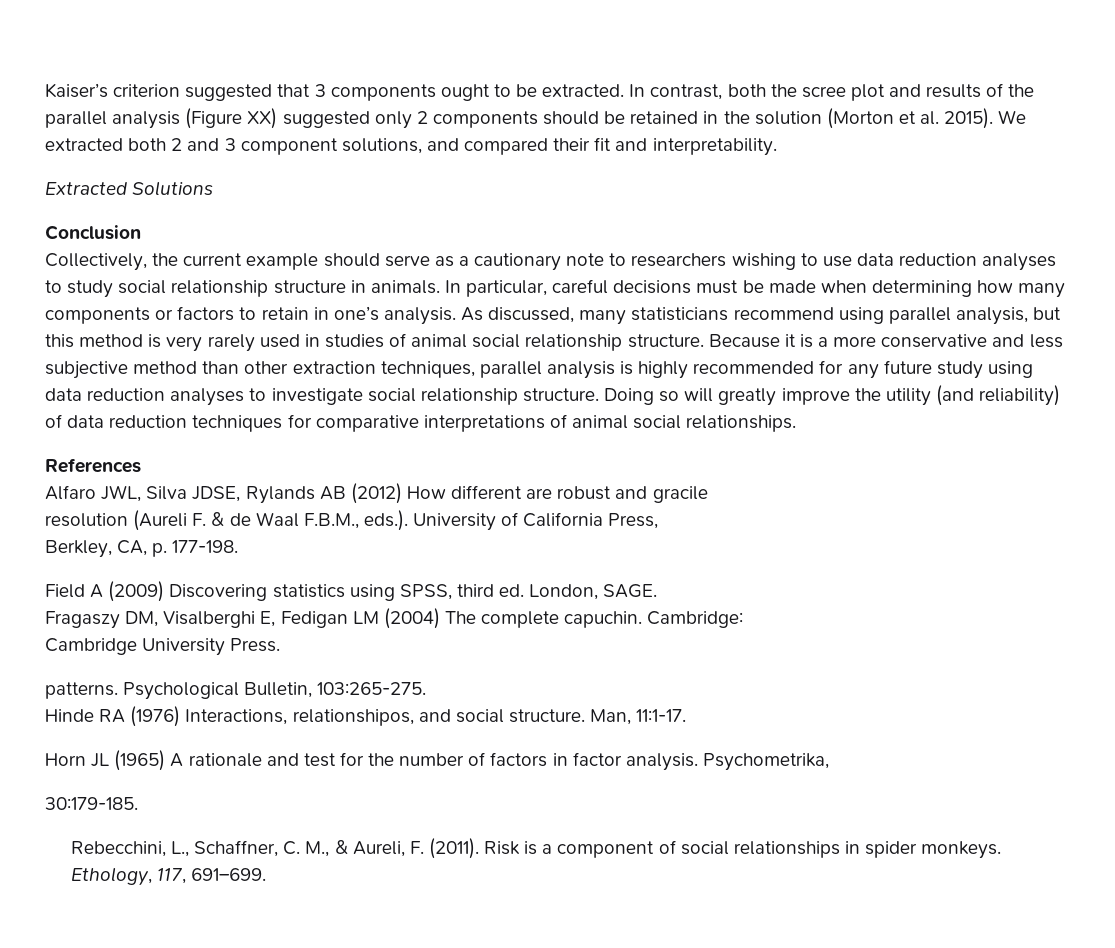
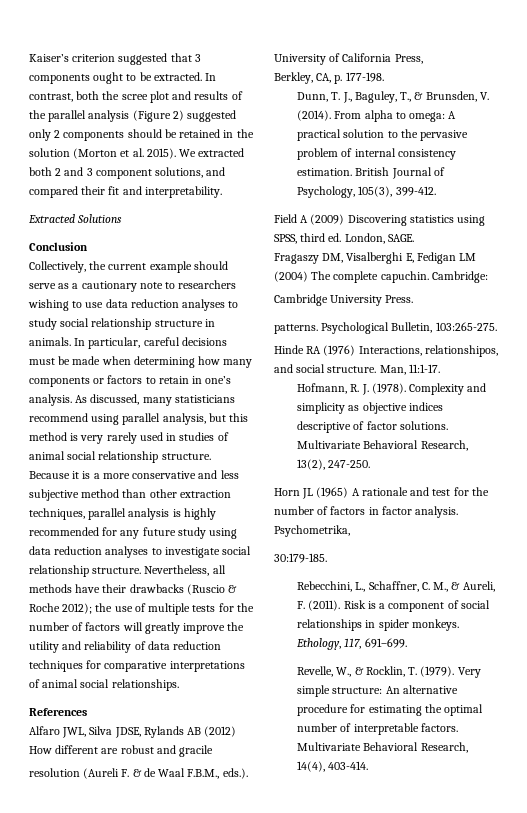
[247,108,278,129] XX) -> [172,110,184,121] 2)
[604,388,680,405] Doing so -> [144,565,226,576] [29,584,238,595] [29,603,254,615] [29,622,121,631] Nevertheless, all methods have their drawbacks (Ruscio & Roche 2012); the use of multiple tests for the number of factors
[935,385,1061,406] (and reliability) -> [62,641,132,653] and reliability
(239, 546) none -> [297,91,489,103] [297,110,457,122] [297,129,469,141] [297,148,456,160] [297,167,445,179] [297,186,436,198] // Dunn, T. J., Baguley, T., & Brunsden, V. (2014). From alpha to omega: A practical solution to the pervasive problem of internal consistency estimation. British Journal of Psychology, 105(3), 399-412.
(687, 715) none -> [297,383,487,395] [297,402,443,414] [297,421,448,433] [297,440,468,451] [297,459,371,470] // Hofmann, R. J. (1978). Complexity and simplicity as objective indices descriptive of factor solutions. Multivariate Behavioral Research, 13(2), 247-250.
(267, 874) none -> [297,666,481,678] [297,685,458,697] [297,704,484,716] [297,723,458,735] [297,742,468,753] [297,761,369,772] // Revelle, W., & Rocklin, T. (1979). Very simple structure: An alternative procedure for estimating the optimal number of interpretable factors. Multivariate Behavioral Research, 14(4), 403-414.

